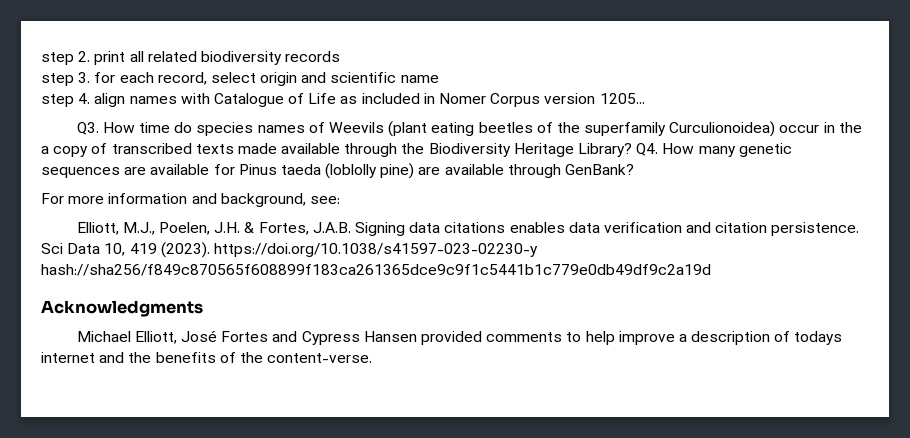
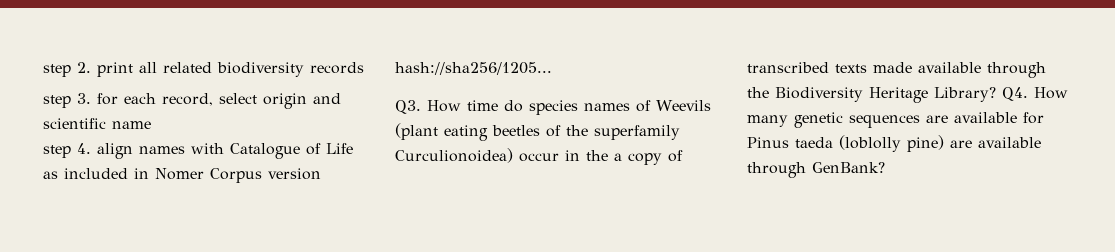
[599,93,645,104] 1205... -> [395,62,552,75] hash://sha256/1205...
[41,193,340,207] [76,222,860,236] [41,242,538,258] [41,264,711,276] [41,300,203,317] [76,330,843,345] [41,352,373,363] // For more information and background, see: // Elliott, M.J., Poelen, J.H. & Fortes, J.A.B. Signing data citations enables data verification and citation persistence. Sci Data 10, 419 (2023). https://doi.org/10.1038/s41597-023-02230-y hash://sha256/f849c870565f608899f183ca261365dce9c9f1c5441b1c779e0db49df9c2a19d // Acknowledgments // Michael Elliott, José Fortes and Cypress Hansen provided comments to help improve a description of todays internet and the benefits of the content-verse. -> (885, 167) none

